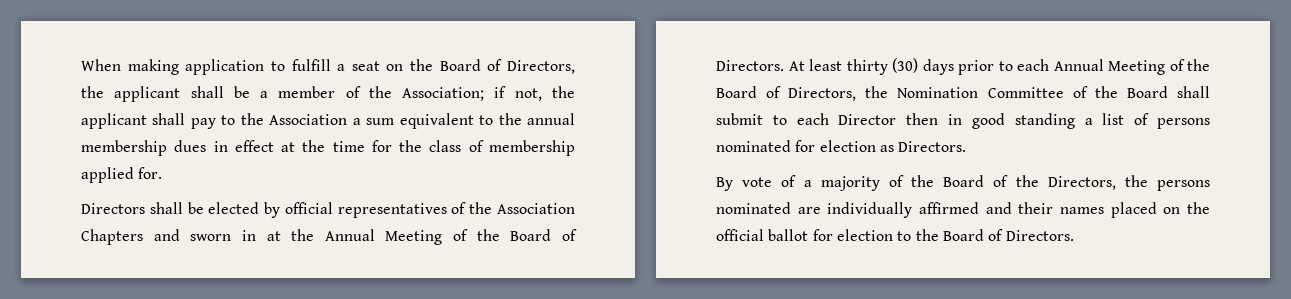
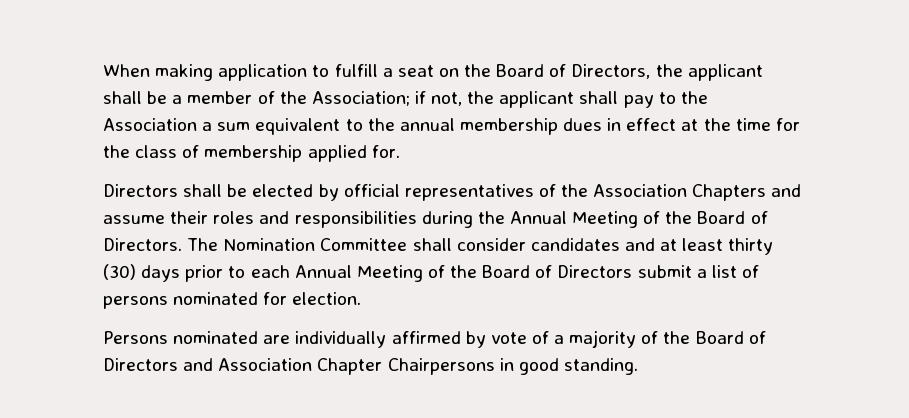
[190,230,281,241] sworn in at -> [103,211,473,228] assume their roles and responsibilities during
[788,61,805,71] At -> [187,238,678,251] The Nomination Committee shall consider candidates and at
[788,86,1210,101] [716,113,1075,129] Directors, the Nomination Committee of the Board shall submit to each Director then in good standing -> [557,265,692,278] Directors submit
[819,140,967,152] [716,177,733,191] election as Directors. // By -> [292,292,362,305] [103,331,486,348] election. // Persons nominated are individually affirmed by
[1015,175,1210,191] [716,202,1210,218] [716,229,1074,241] the Directors, the persons nominated are individually affirmed and their names placed on the official ballot for election to the Board of Directors. -> [103,358,638,375] Directors and Association Chapter Chairpersons in good standing.

